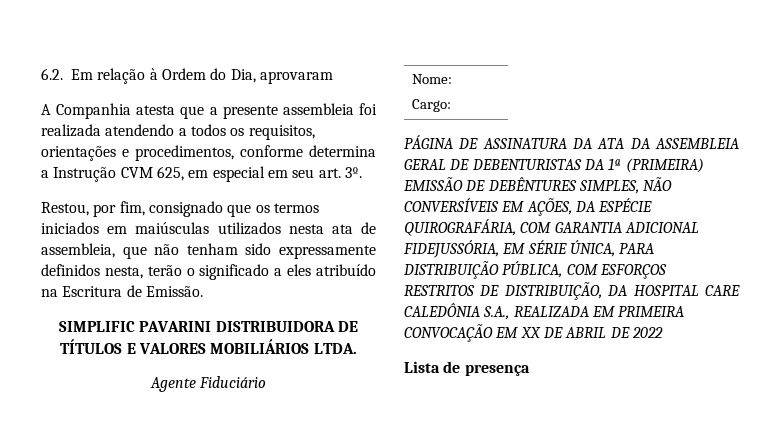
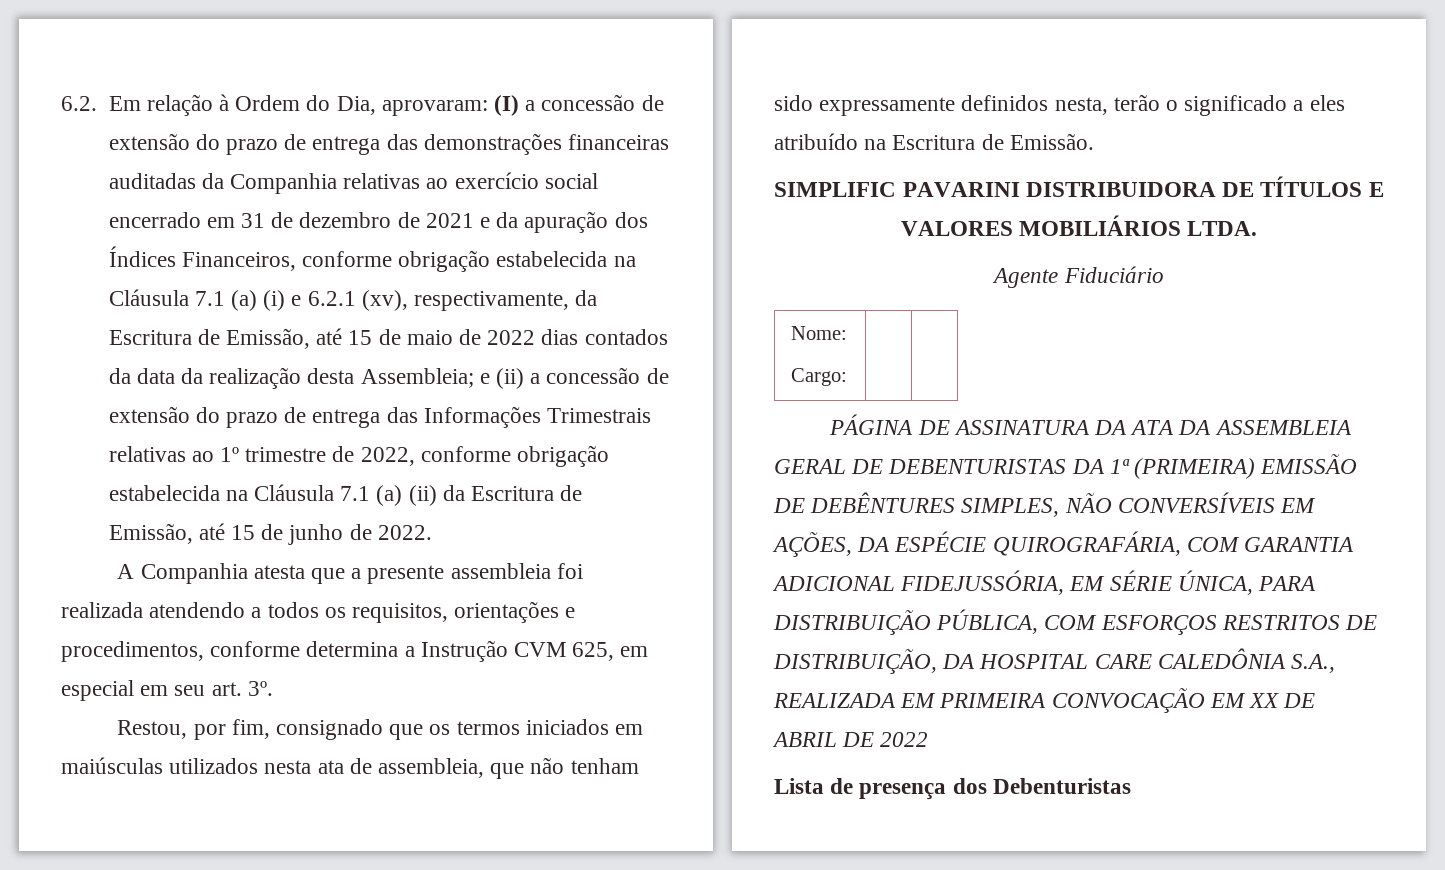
[259,71,333,84] aprovaram -> [381,94,664,116] [108,133,669,155] [108,172,598,194] [108,211,648,233] [108,246,636,272] [108,289,598,311] [108,328,668,349] [108,367,669,389] [108,406,651,428] [108,445,609,467] [108,484,583,506] [108,523,432,545] aprovaram: (I) a concessão de extensão do prazo de entrega das demonstrações financeiras auditadas da Companhia relativas ao exercício social encerrado em 31 de dezembro de 2021 e da apuração dos Índices Financeiros, conforme obrigação estabelecida na Cláusula 7.1 (a) (i) e 6.2.1 (xv), respectivamente, da Escritura de Emissão, até 15 de maio de 2022 dias contados da data da realização desta Assembleia; e (ii) a concessão de extensão do prazo de entrega das Informações Trimestrais relativas ao 1º trimestre de 2022, conforme obrigação estabelecida na Cláusula 7.1 (a) (ii) da Escritura de Emissão, até 15 de junho de 2022.
(530, 370) none -> [952,778,1131,794] dos Debenturistas

